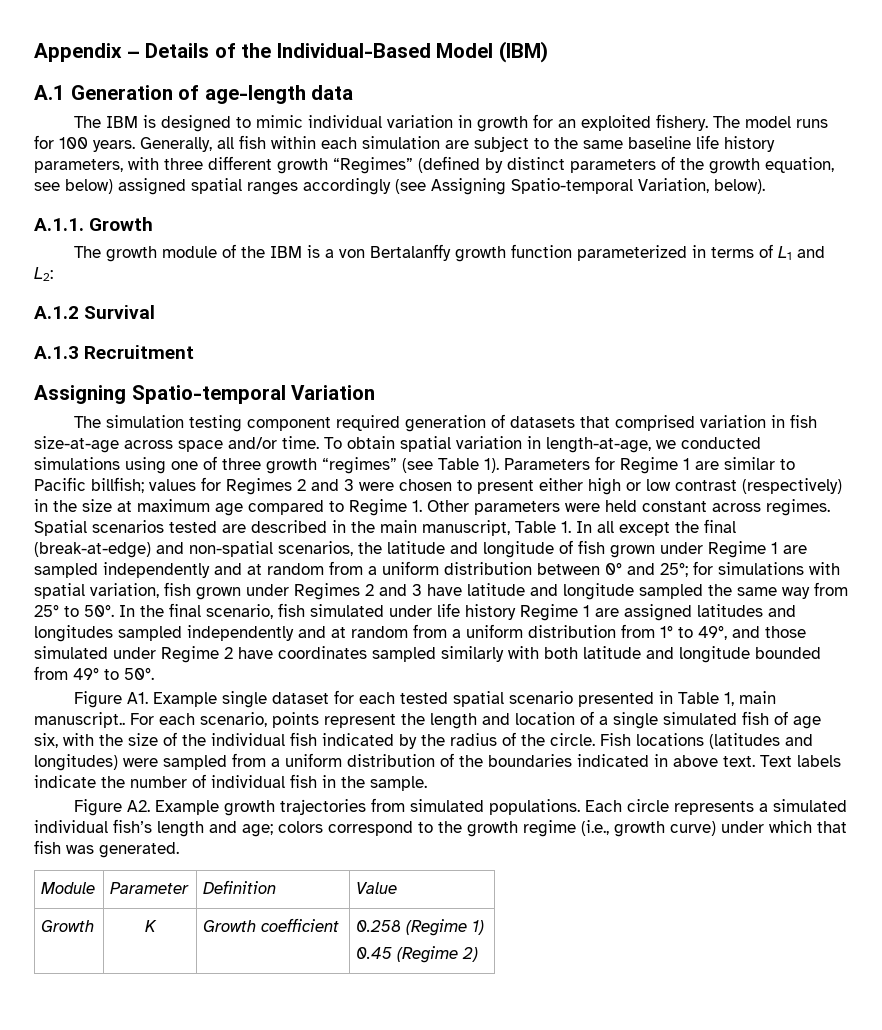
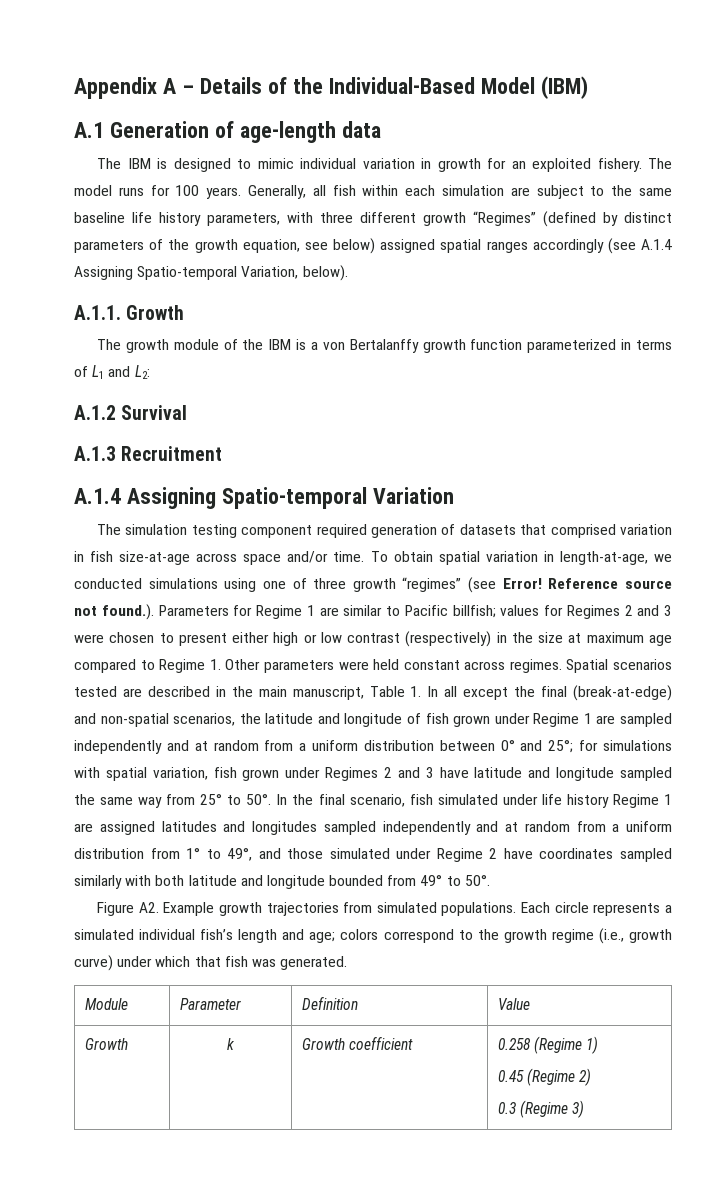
(122, 52) none -> [162,78,176,94] A
(426, 186) none -> [641,239,672,250] A.1.4
(195, 352) none -> [74,488,121,504] A.1.4
[438,458,499,473] Table 1). -> [502,578,672,589] [74,604,154,620] Error! Reference source not found.).
[74,690,777,708] [34,711,821,729] [34,732,813,749] [34,753,841,771] [34,774,427,791] // Figure A1. Example single dataset for each tested spatial scenario presented in Table 1, main manuscript.. For each scenario, points represent the length and location of a single simulated fish of age six, with the size of the individual fish indicated by the radius of the circle. Fish locations (latitudes and longitudes) were sampled from a uniform distribution of the boundaries indicated in above text. Text labels indicate the number of individual fish in the sample. -> (490, 880) none
[144,920,157,932] K -> [227,1038,235,1050] k
(479, 954) none -> [497,1100,584,1118] // 0.3 (Regime 3)

